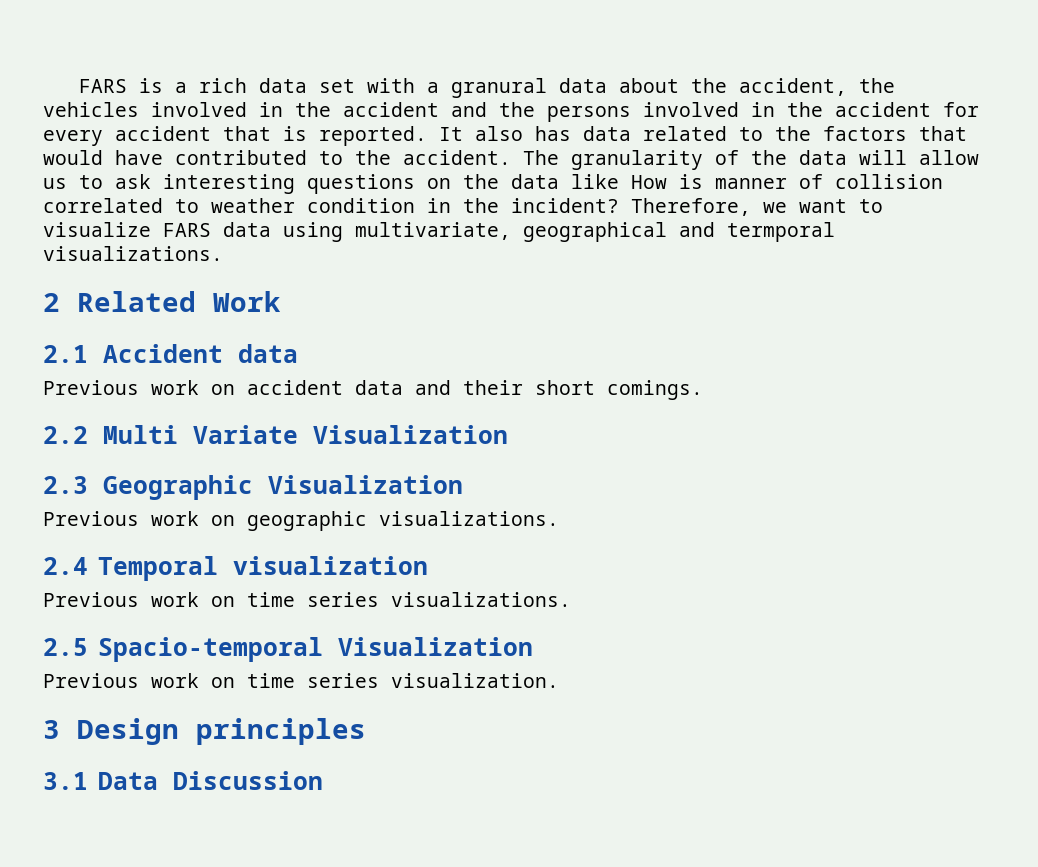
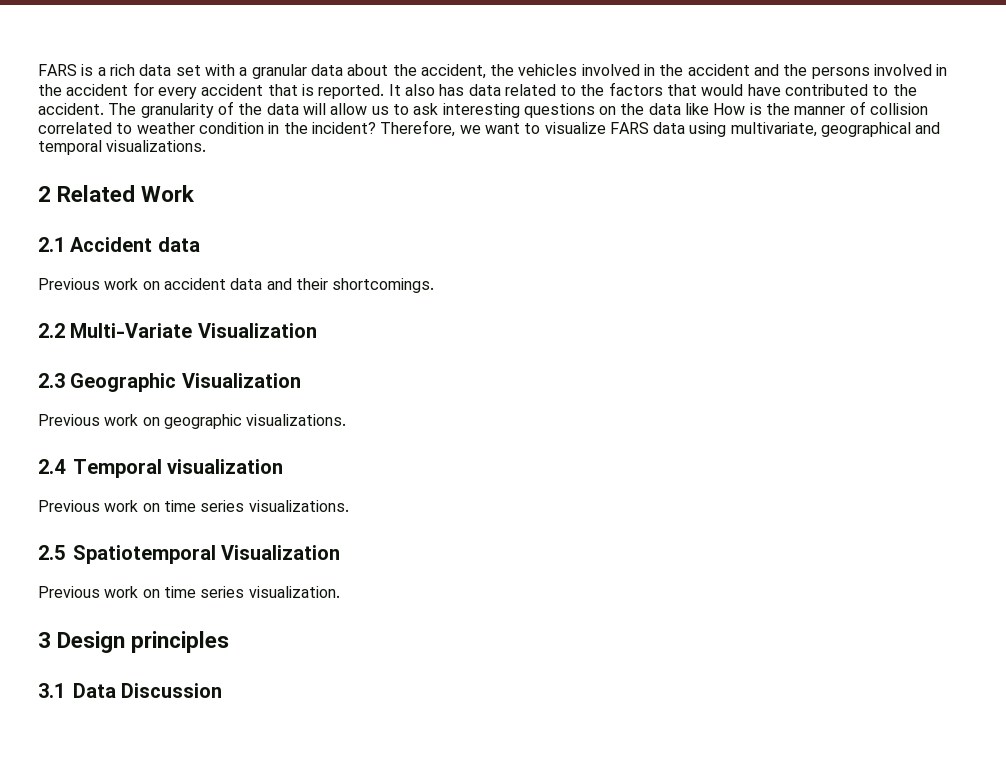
[450,78,547,98] granural -> [251,64,307,79] granular
(703, 181) none -> [766,103,791,115] the
[727,222,835,242] termporal -> [38,140,102,155] temporal
[535,380,703,400] short comings. -> [332,278,435,293] shortcomings.
[103,425,298,444] Multi Variate -> [70,323,193,338] Multi-Variate
[97,637,323,662] Spacio-temporal -> [73,545,216,564] Spatiotemporal

